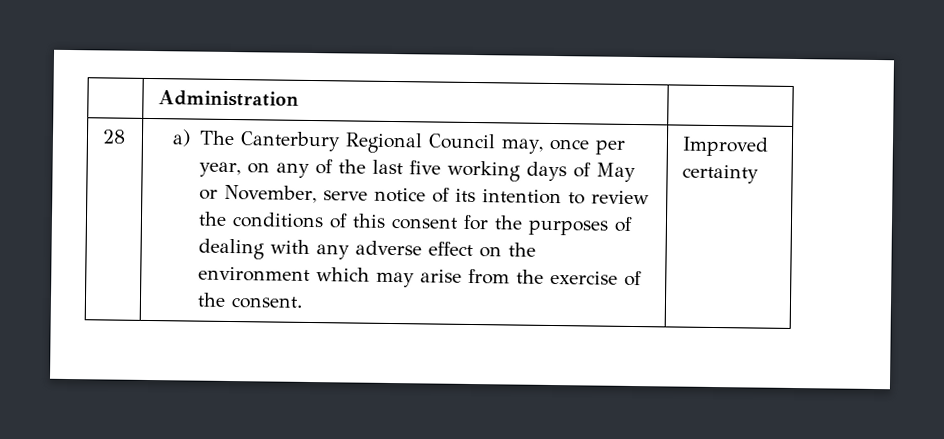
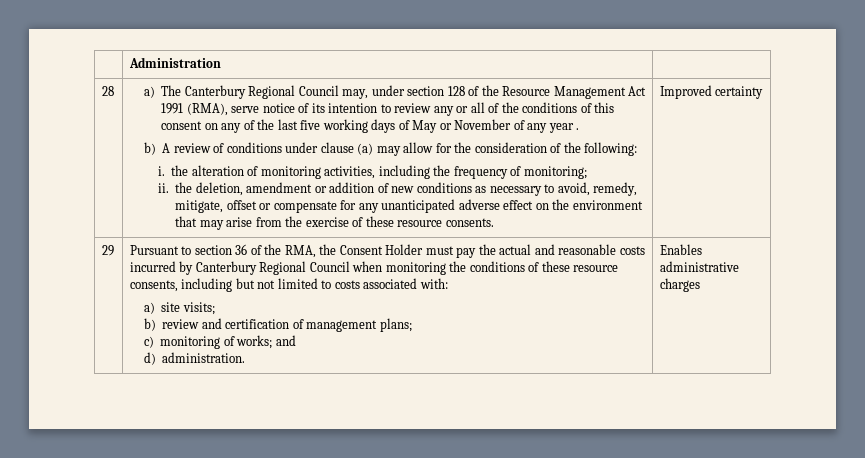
[549,138,626,155] [199,161,242,178] once per year, -> [371,85,647,99] [161,102,615,116] [161,121,203,130] under section 128 of the Resource Management Act 1991 (RMA), serve notice of its intention to review any or all of the conditions of this consent
[224,184,651,205] [198,211,634,236] [198,238,351,260] November, serve notice of its intention to review the conditions of this consent for the purposes of dealing with any -> [454,119,580,133] [143,142,638,156] [157,165,587,179] [157,182,638,196] [175,199,456,213] November of any year . // b) A review of conditions under clause (a) may allow for the consideration of the following: // i. the alteration of monitoring activities, including the frequency of monitoring; // ii. the deletion, amendment or addition of new conditions as necessary to avoid, remedy, mitigate, offset or compensate for any unanticipated
[316,267,371,282] which -> [175,216,198,227] that
[197,292,305,309] the consent. -> [365,216,494,227] these resource consents.
(760, 174) none -> [101,245,114,256] [129,244,645,258] [129,261,619,275] [129,278,448,292] [143,302,215,315] [143,318,412,332] [143,335,296,349] [143,352,246,365] [659,244,702,255] [659,261,739,272] [659,278,700,292] // 29 | Pursuant to section 36 of the RMA, the Consent Holder must pay the actual and reasonable costs incurred by Canterbury Regional Council when monitoring the conditions of these resource consents, including but not limited to costs associated with: // a) site visits; // b) review and certification of management plans; // c) monitoring of works; and // d) administration. | Enables administrative charges

